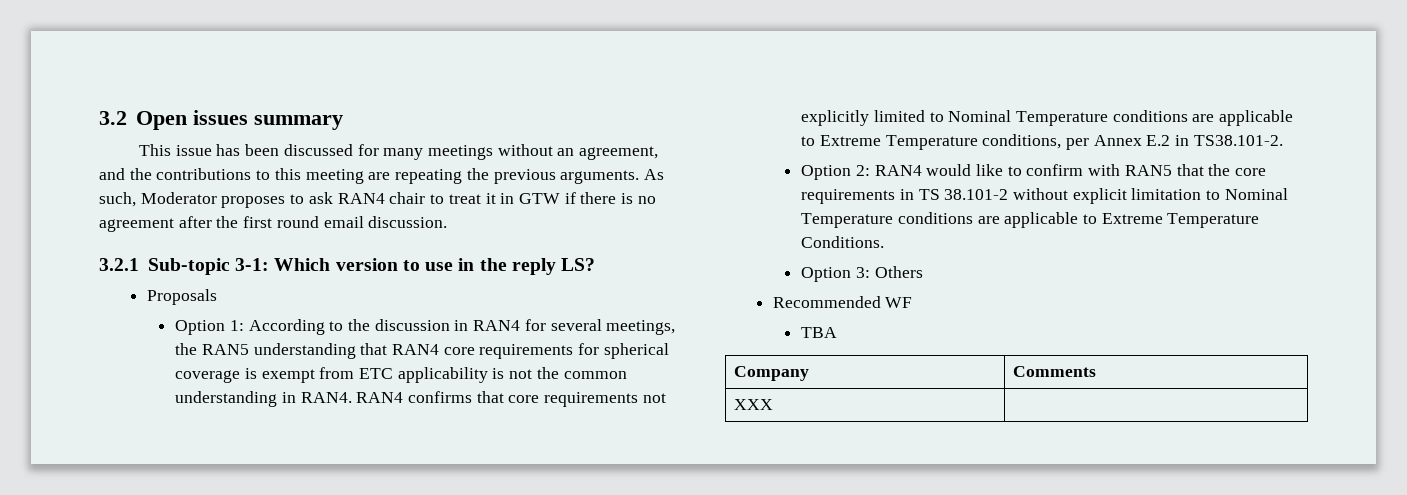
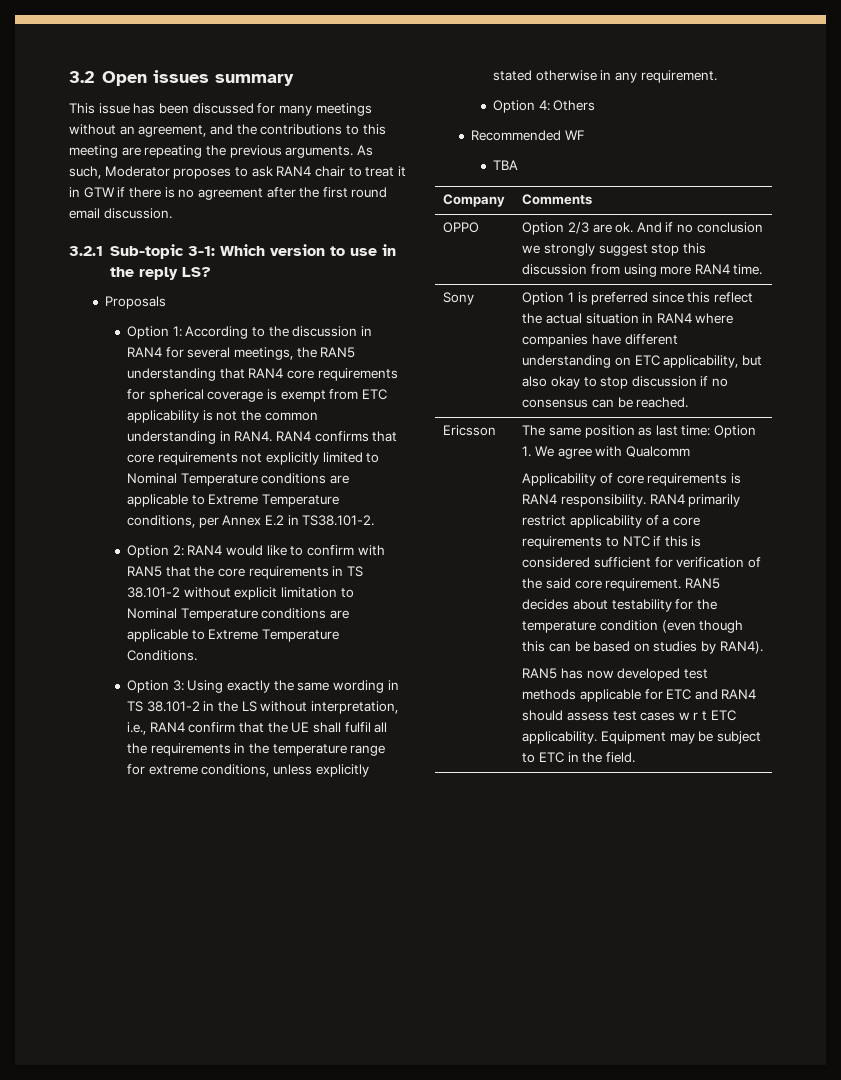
(870, 272) none -> [187,680,399,693] [127,701,398,714] [127,722,388,735] [127,743,386,756] [127,764,369,777] [493,70,717,83] [493,100,550,113] Using exactly the same wording in TS 38.101-2 in the LS without interpretation, i.e., RAN4 confirm that the UE shall fulfil all the requirements in the temperature range for extreme conditions, unless explicitly stated otherwise in any requirement. // Option 4:
[734,399,774,410] XXX | -> [443,222,480,233] [522,222,763,235] [522,243,706,256] [522,264,763,277] [443,292,475,305] [522,292,754,305] [522,313,734,324] [522,334,678,347] [522,355,762,368] [522,376,729,389] [522,397,689,408] [443,425,497,436] [522,425,757,438] [522,446,690,459] [522,473,741,486] [522,494,741,507] [522,515,700,528] [522,536,702,549] [522,557,761,568] [522,578,720,591] [522,599,717,612] [522,620,744,633] [522,641,763,654] [522,668,708,681] [522,689,757,702] [522,710,736,721] [522,731,761,744] [522,752,635,763] OPPO | Option 2/3 are ok. And if no conclusion we strongly suggest stop this discussion from using more RAN4 time. // Sony | Option 1 is preferred since this reflect the actual situation in RAN4 where companies have different understanding on ETC applicability, but also okay to stop discussion if no consensus can be reached. // Ericsson | The same position as last time: Option 1. We agree with Qualcomm // Applicability of core requirements is RAN4 responsibility. RAN4 primarily restrict applicability of a core requirements to NTC if this is considered sufficient for verification of the said core requirement. RAN5 decides about testability for the temperature condition (even though this can be based on studies by RAN4). // RAN5 has now developed test methods applicable for ETC and RAN4 should assess test cases w r t ETC applicability. Equipment may be subject to ETC in the field.

